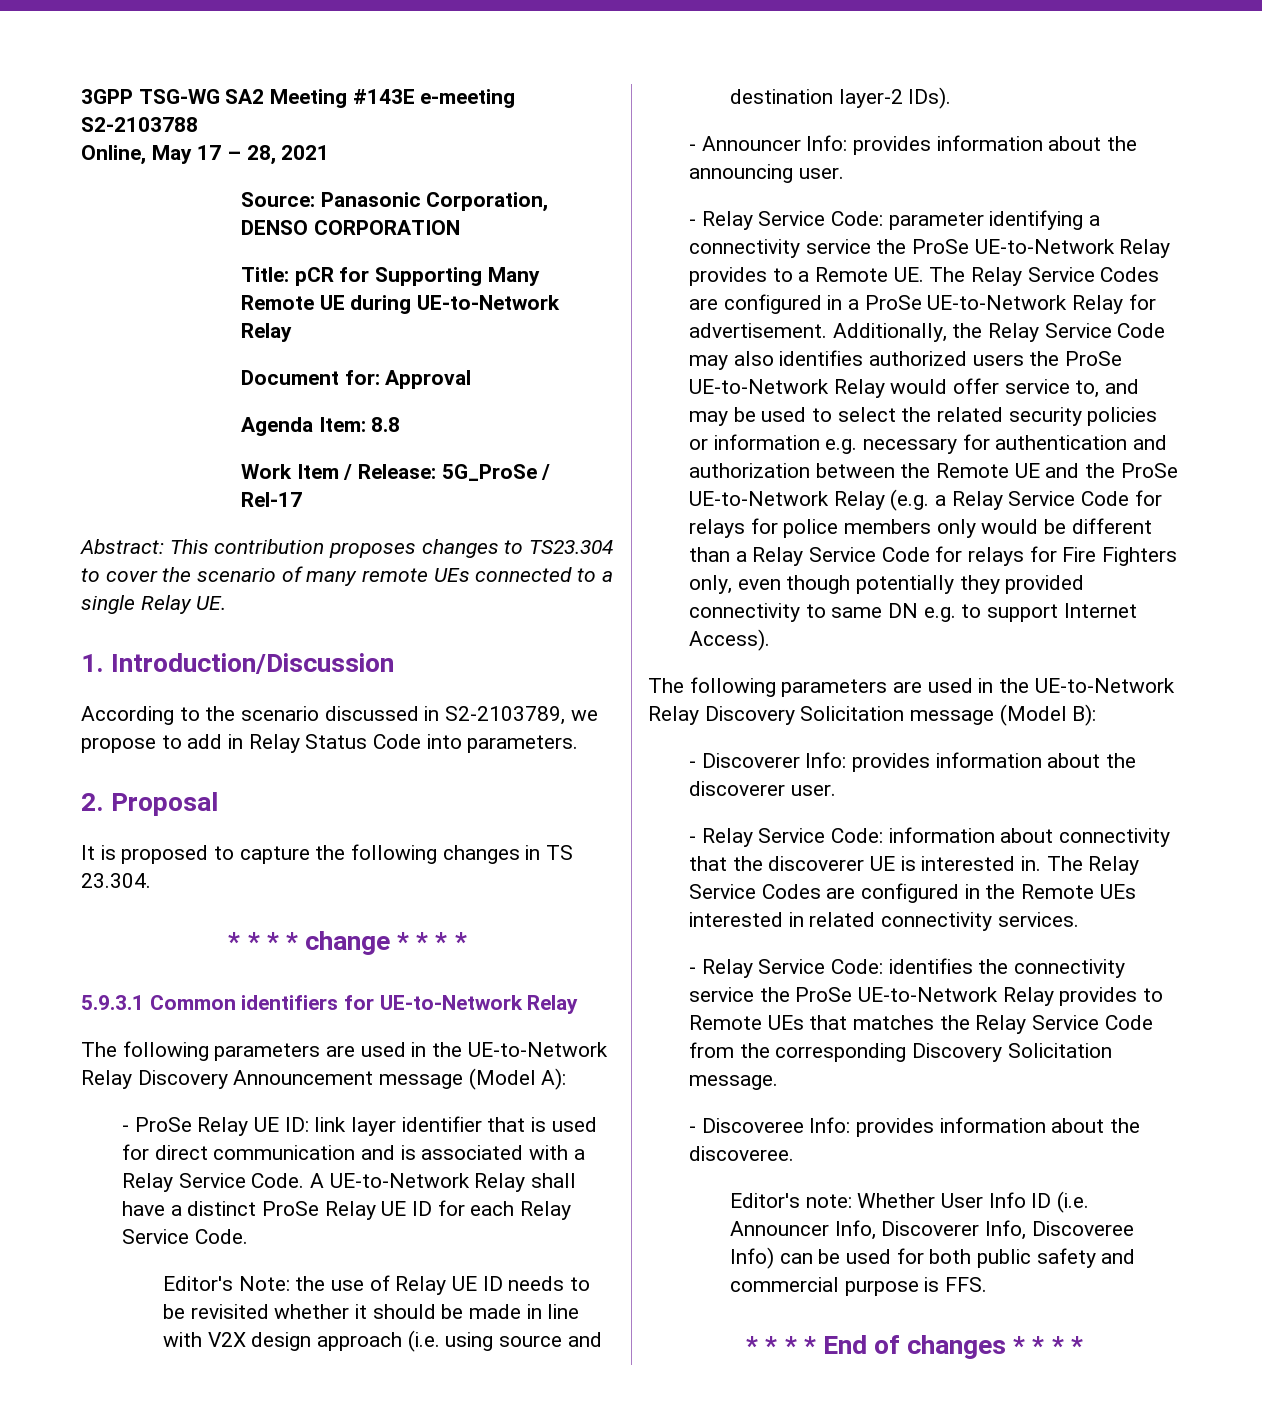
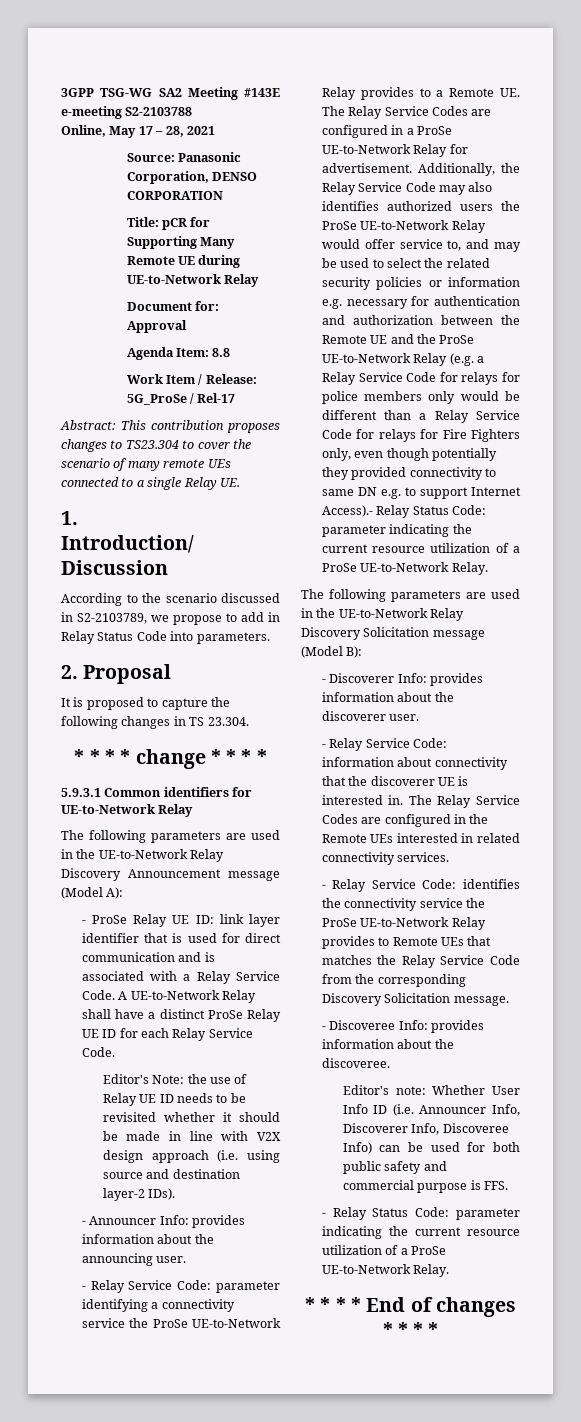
[689,629,771,651] Access). -> [321,505,487,518] [321,524,472,537] [321,543,520,553] [321,562,488,575] Access).- Relay Status Code: parameter indicating the current resource utilization of a ProSe UE-to-Network Relay.
(988, 1284) none -> [321,1207,520,1220] [321,1226,520,1239] [321,1245,447,1255] [321,1264,450,1277] // - Relay Status Code: parameter indicating the current resource utilization of a ProSe UE-to-Network Relay.

